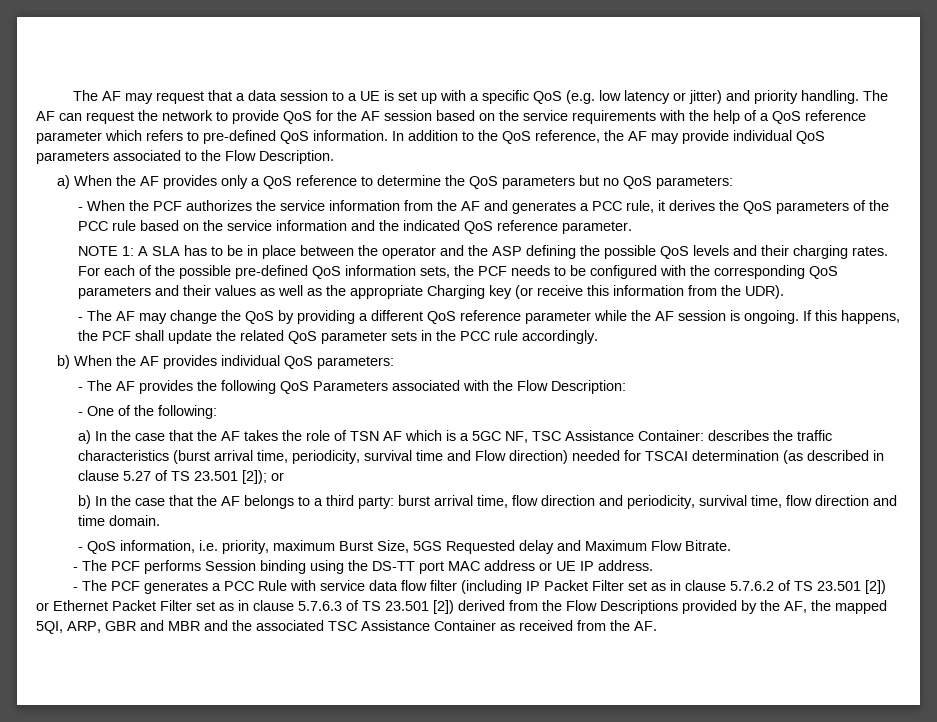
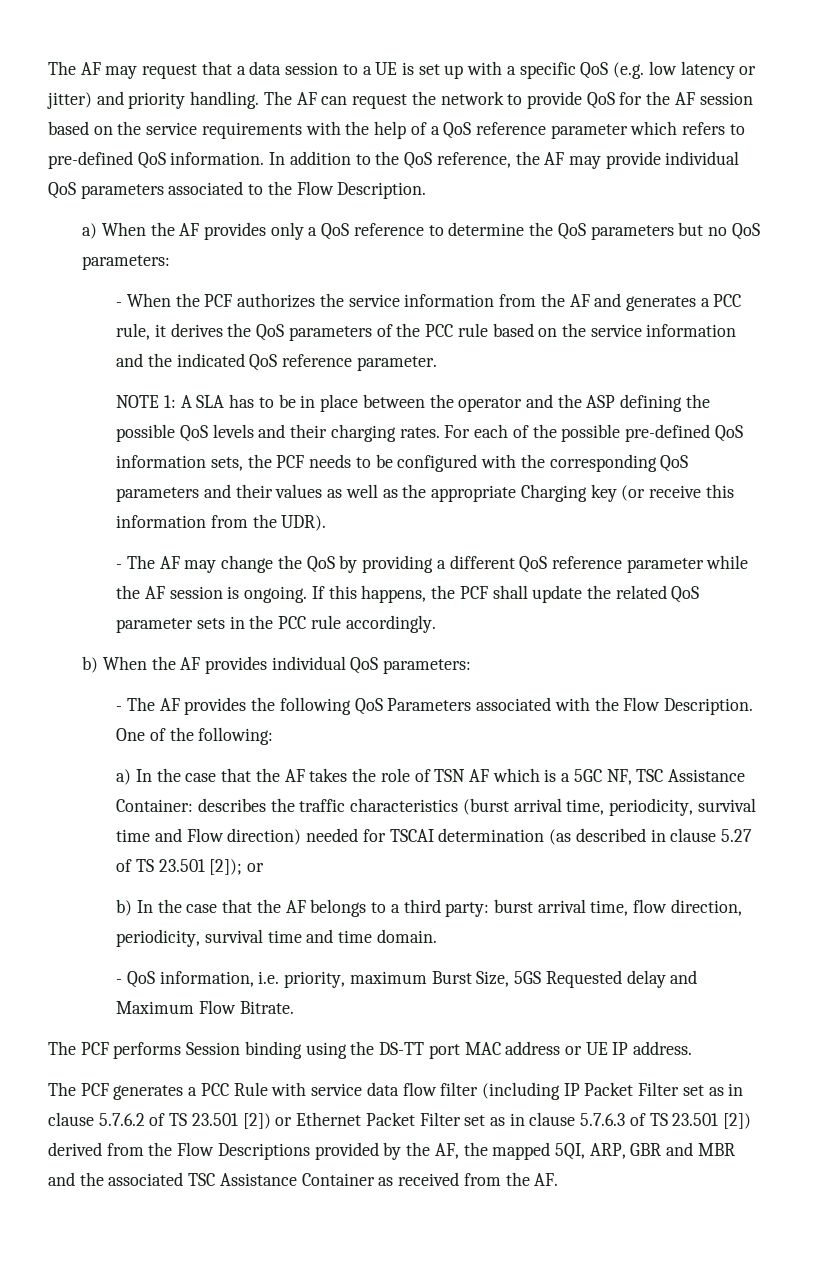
[551,380,627,394] [78,412,84,416] Description: // - -> [663,698,753,715] Description.
[541,495,870,509] direction and periodicity, survival time, flow direction -> [670,899,742,916] [116,929,302,947] direction, periodicity, survival time
[72,567,78,571] - -> (294, 1007) none
[72,587,78,591] - -> (693, 1048) none

